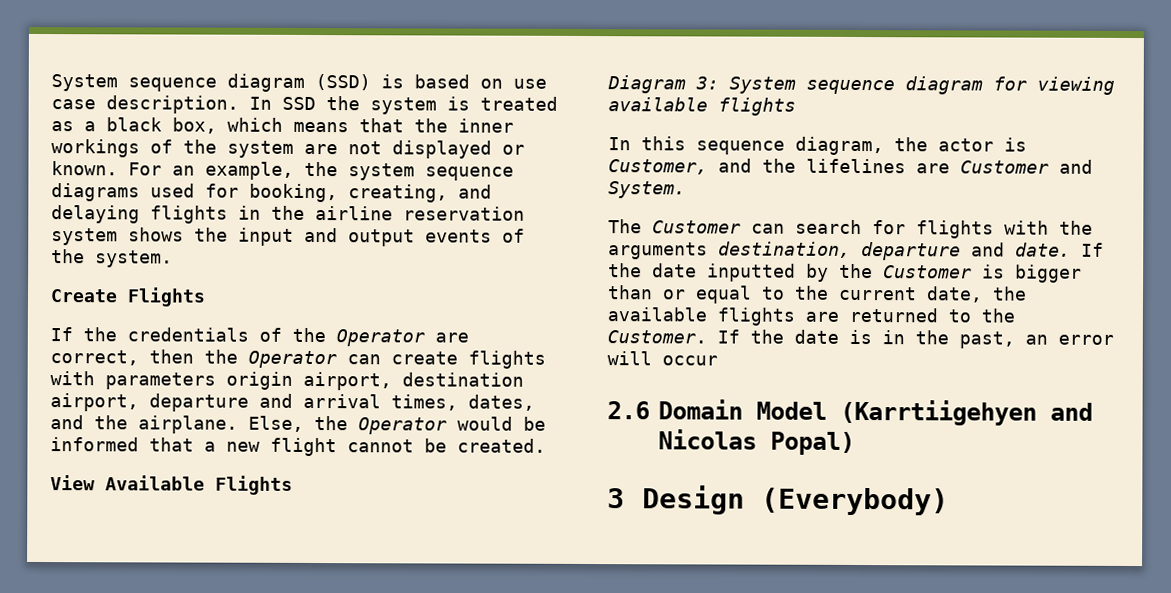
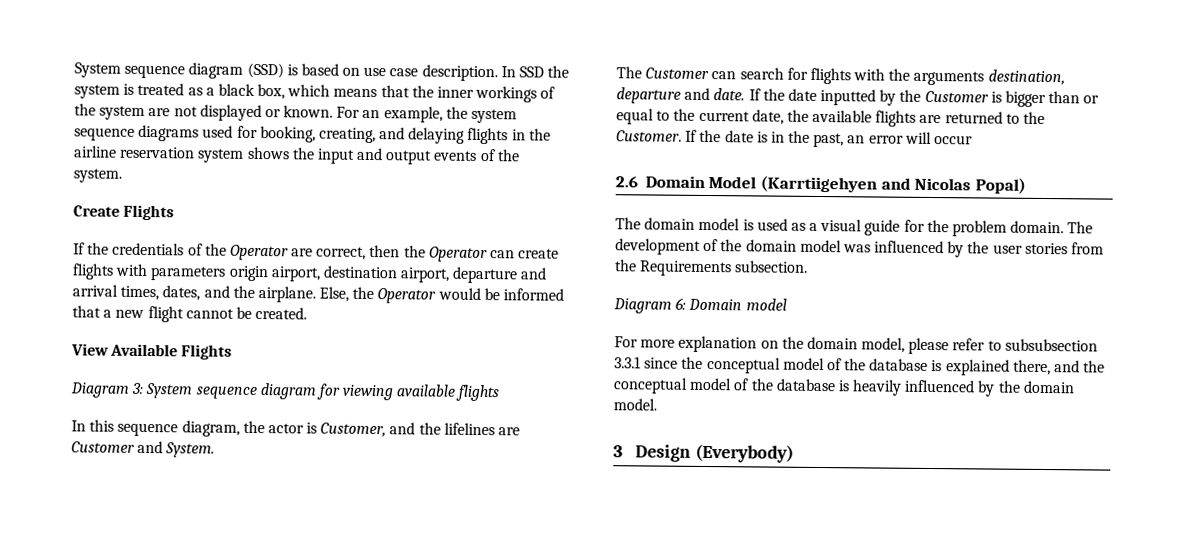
(855, 443) none -> [615,217,1094,237] [615,238,1105,258] [615,259,809,277] [613,297,787,314] [614,335,1098,355] [614,356,1106,376] [613,377,1075,397] [613,398,657,411] // The domain model is used as a visual guide for the problem domain. The development of the domain model was influenced by the user stories from the Requirements subsection. // Diagram 6: Domain model // For more explanation on the domain model, please refer to subsubsection 3.3.1 since the conceptual model of the database is explained there, and the conceptual model of the database is heavily influenced by the domain model.

